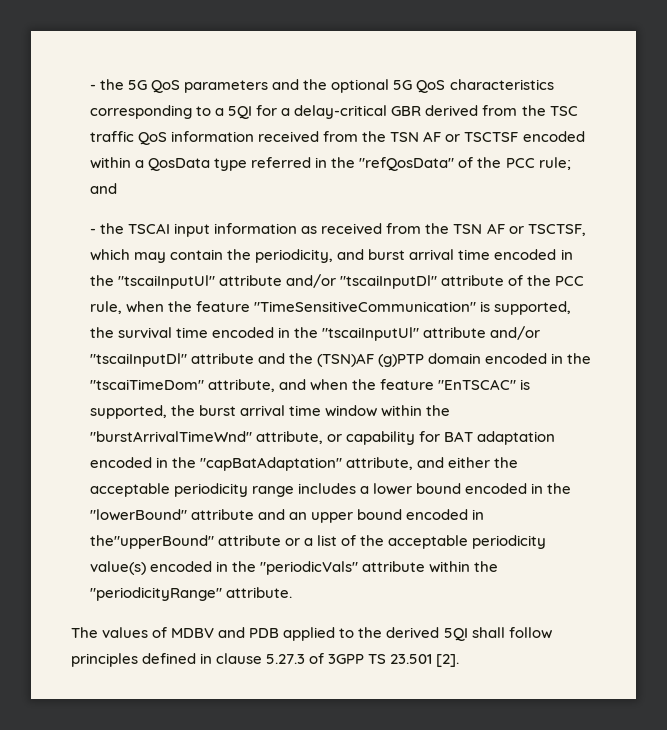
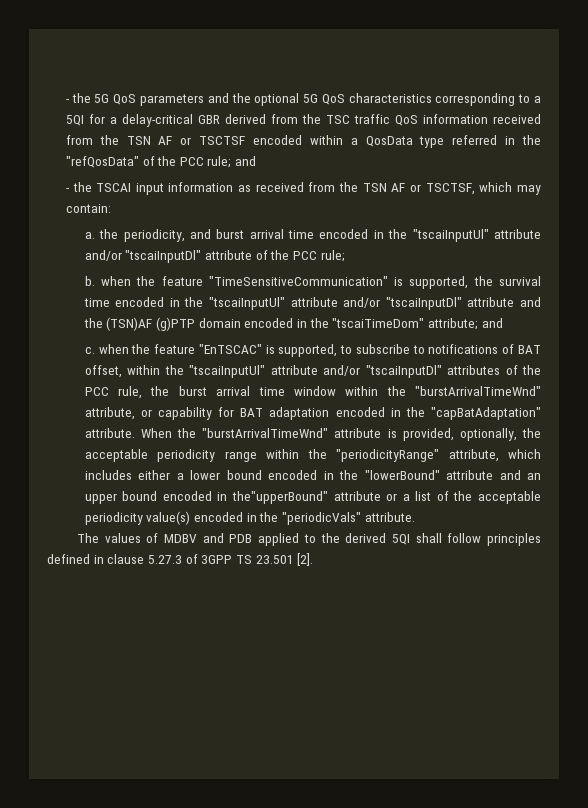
[170,249,224,260] contain -> [65,204,111,213] [84,232,95,239] contain: // a.
[90,301,123,314] rule, -> [320,250,345,262] [84,276,95,286] rule; // b.
[208,379,307,392] attribute, and -> [427,318,503,330] [84,347,95,354] attribute; and // c.
(168, 412) none -> [340,344,541,354] [84,365,541,378] [84,386,143,399] to subscribe to notifications of BAT offset, within the "tscaiInputUl" attribute and/or "tscaiInputDl" attributes of the PCC rule,
[346,457,519,470] [90,483,357,497] attribute, and either the acceptable periodicity range includes -> [84,428,541,441] [84,449,541,462] [84,470,171,480] attribute. When the "burstArrivalTimeWnd" attribute is provided, optionally, the acceptable periodicity range within the "periodicityRange" attribute, which includes either
[362,561,499,573] [90,587,223,601] attribute within the "periodicityRange" -> (361, 518) none

